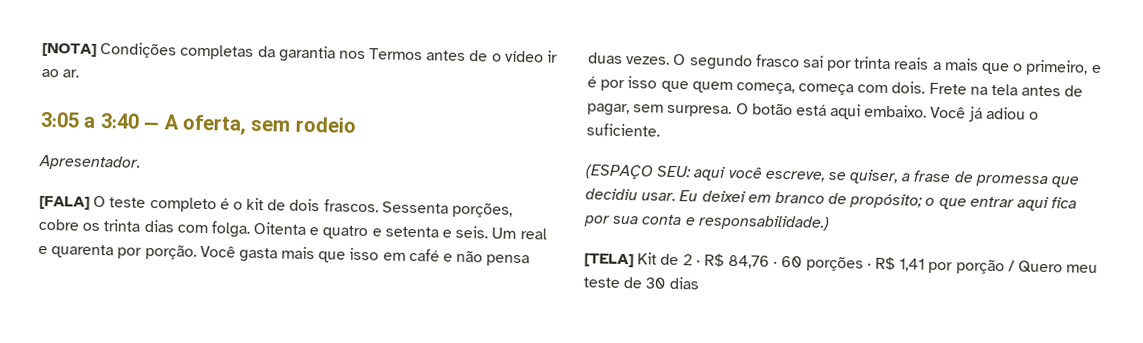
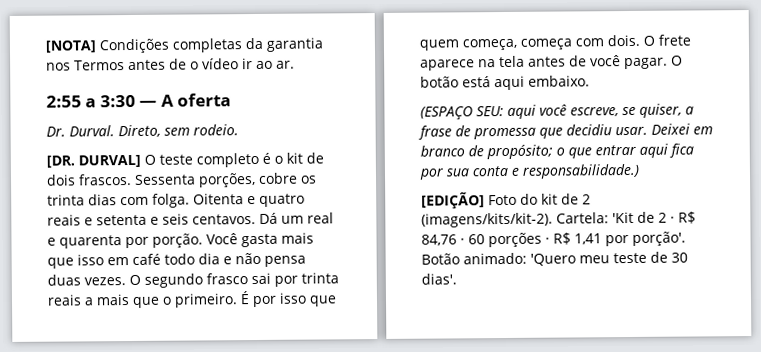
[40,111,356,135] [38,154,141,171] [39,195,90,210] 3:05 a 3:40 — A oferta, sem rodeio // Apresentador. // [FALA] -> [46,93,232,108] [46,124,239,138] [46,154,141,168] 2:55 a 3:30 — A oferta // Dr. Durval. Direto, sem rodeio. // [DR. DURVAL]
(369, 232) none -> [47,214,81,226] reais
[455,225,517,239] seis. Um -> [162,212,304,225] seis centavos. Dá um
(440, 255) none -> [164,253,220,265] todo dia
[1025,59,1102,76] [587,76,597,88] primeiro, e é -> [174,291,250,308] primeiro. É
[928,82,967,95] Frete -> [643,34,691,46] [420,59,475,71] O frete aparece
[587,103,733,118] pagar, sem surpresa. -> [590,55,668,70] você pagar.
[930,106,1040,122] [586,123,660,137] Você já adiou o suficiente. -> (590, 81) none
[679,190,746,203] Eu deixei -> [651,123,690,135] Deixei
[584,252,658,268] [TELA] Kit -> [421,192,591,209] [421,211,634,228] [EDIÇÃO] Foto do kit de 2 (imagens/kits/kit-2). Cartela: 'Kit
[955,259,1063,275] porção / Quero -> [632,231,686,246] [421,252,576,266] porção'. Botão animado: 'Quero
[668,276,700,290] dias -> [421,273,457,285] dias'.

